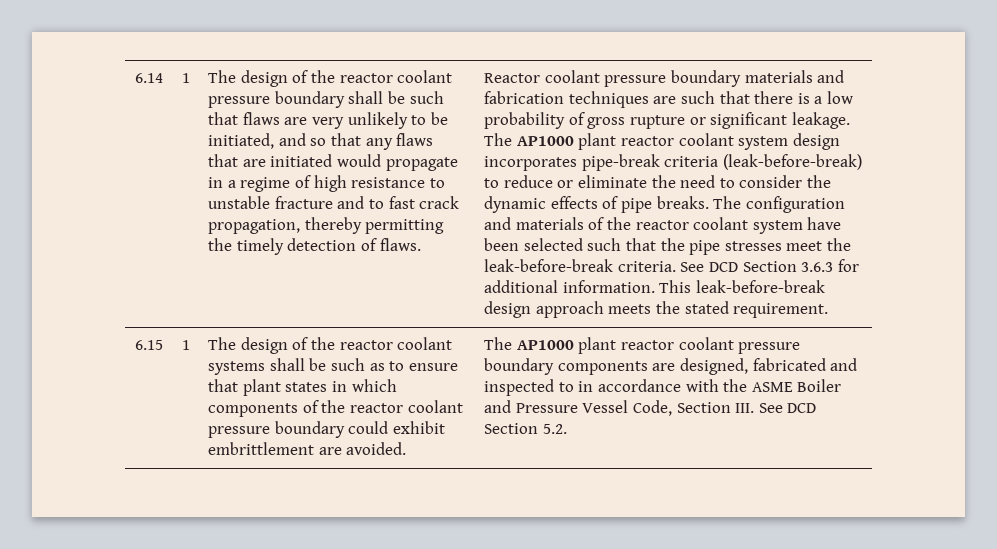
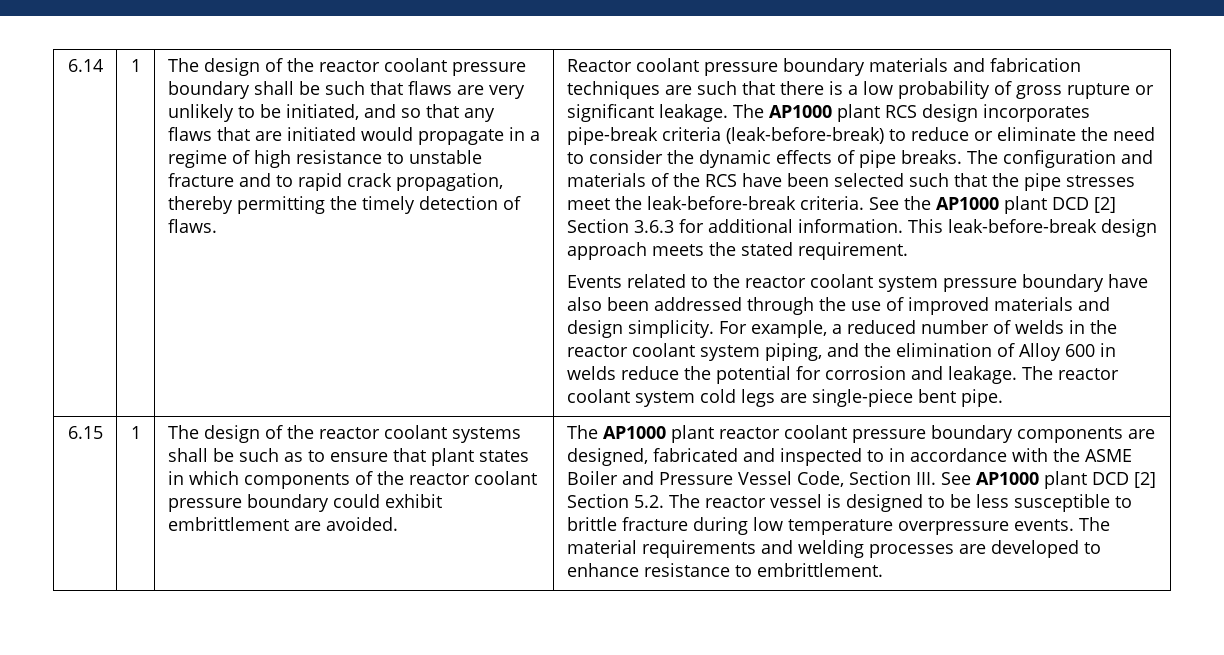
[388,196,415,209] fast -> [297,173,342,191] rapid
[620,133,789,150] reactor coolant system -> [884,105,917,118] RCS
[635,217,803,234] reactor coolant system -> [704,174,737,187] RCS
[708,262,738,272] DCD -> [903,196,1116,214] the AP1000 plant DCD [2]
(829, 310) none -> [566,274,1148,292] [566,297,1110,315] [566,320,1117,338] [566,343,1116,361] [566,366,1119,384] [566,389,1003,407] // Events related to the reactor coolant system pressure boundary have also been addressed through the use of improved materials and design simplicity. For example, a reduced number of welds in the reactor coolant system piping, and the elimination of Alloy 600 in welds reduce the potential for corrosion and leakage. The reactor coolant system cold legs are single-piece bent pipe.
[787,403,817,413] [484,423,567,434] DCD Section 5.2. -> [975,471,1156,489] [566,494,1132,512] [566,517,1110,535] [566,540,1101,558] [566,563,883,577] AP1000 plant DCD [2] Section 5.2. The reactor vessel is designed to be less susceptible to brittle fracture during low temperature overpressure events. The material requirements and welding processes are developed to enhance resistance to embrittlement.

